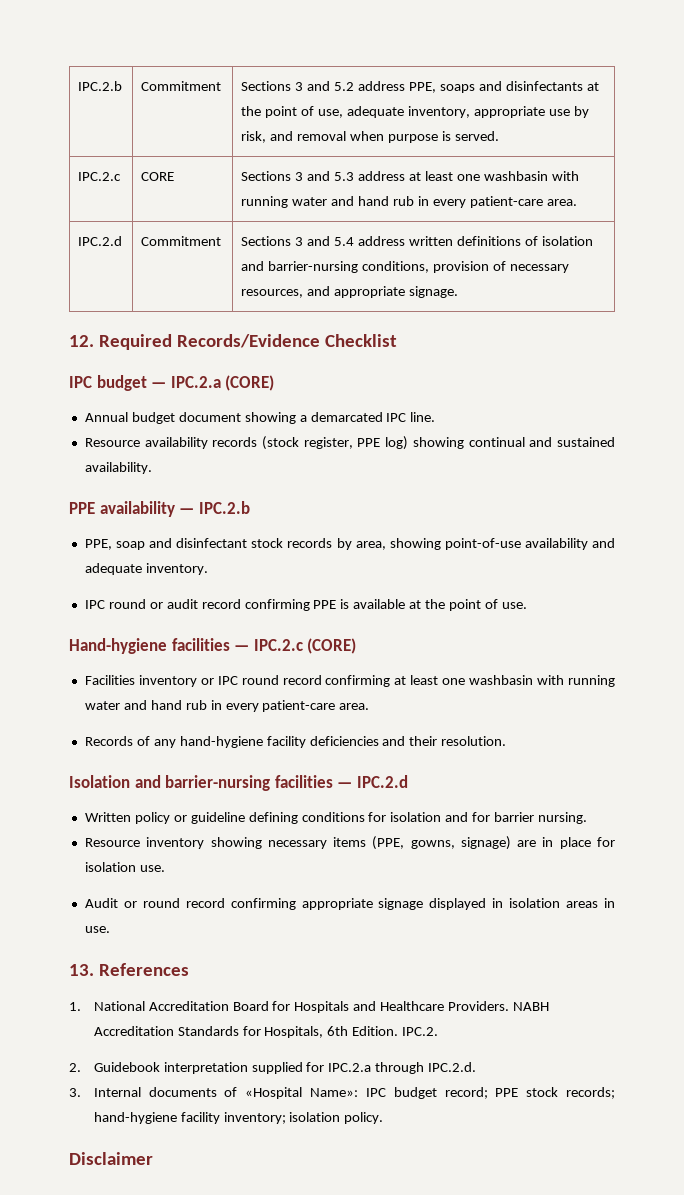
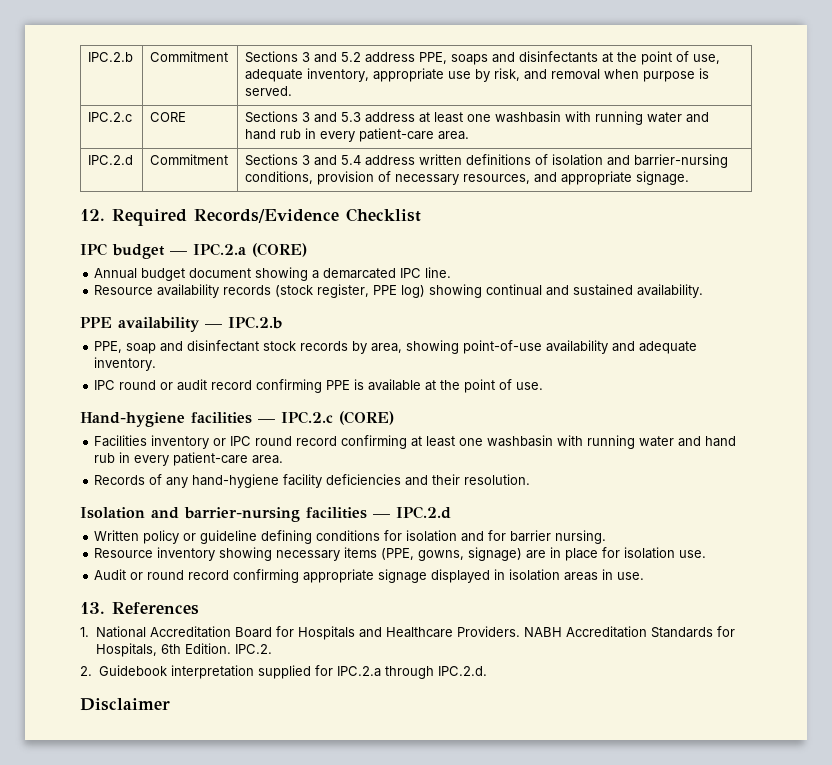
[69,1087,615,1099] [93,1112,384,1124] // 3. Internal documents of «Hospital Name»: IPC budget record; PPE stock records; hand-hygiene facility inventory; isolation policy. -> (487, 671) none

